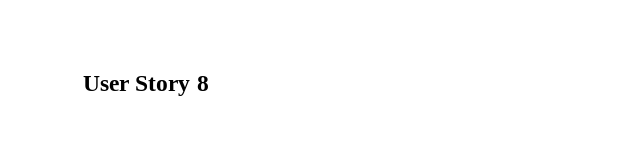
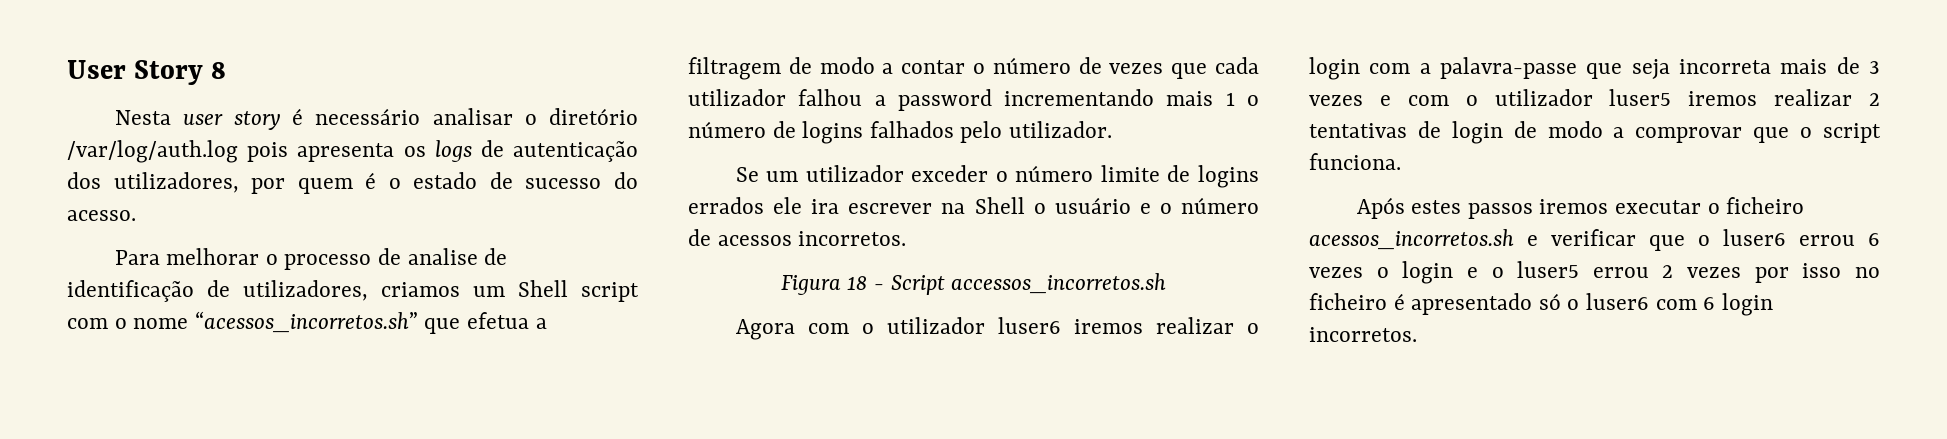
(209, 83) none -> [114,108,639,130] [67,140,638,163] [67,172,638,194] [67,210,136,221] [114,248,508,270] [67,280,639,302] [67,311,547,334] [688,57,1259,80] [688,89,1259,111] [688,121,1113,144] [735,165,1259,188] [688,197,1259,214] [688,229,907,246] [780,273,1167,295] [735,317,1259,340] [1309,57,1880,80] [1309,89,1880,106] [1309,121,1881,144] [1309,153,1401,170] [1356,197,1805,219] [1309,229,1880,251] [1309,261,1880,284] [1309,293,1773,316] [1309,327,1417,342] // Nesta user story é necessário analisar o diretório /var/log/auth.log pois apresenta os logs de autenticação dos utilizadores, por quem é o estado de sucesso do acesso. // Para melhorar o processo de analise de identificação de utilizadores, criamos um Shell script com o nome “acessos_incorretos.sh” que efetua a filtragem de modo a contar o número de vezes que cada utilizador falhou a password incrementando mais 1 o número de logins falhados pelo utilizador. // Se um utilizador exceder o número limite de logins errados ele ira escrever na Shell o usuário e o número de acessos incorretos. // Figura 18 - Script accessos_incorretos.sh // Agora com o utilizador luser6 iremos realizar o login com a palavra-passe que seja incorreta mais de 3 vezes e com o utilizador luser5 iremos realizar 2 tentativas de login de modo a comprovar que o script funciona. // Após estes passos iremos executar o ficheiro acessos_incorretos.sh e verificar que o luser6 errou 6 vezes o login e o luser5 errou 2 vezes por isso no ficheiro é apresentado só o luser6 com 6 login incorretos.

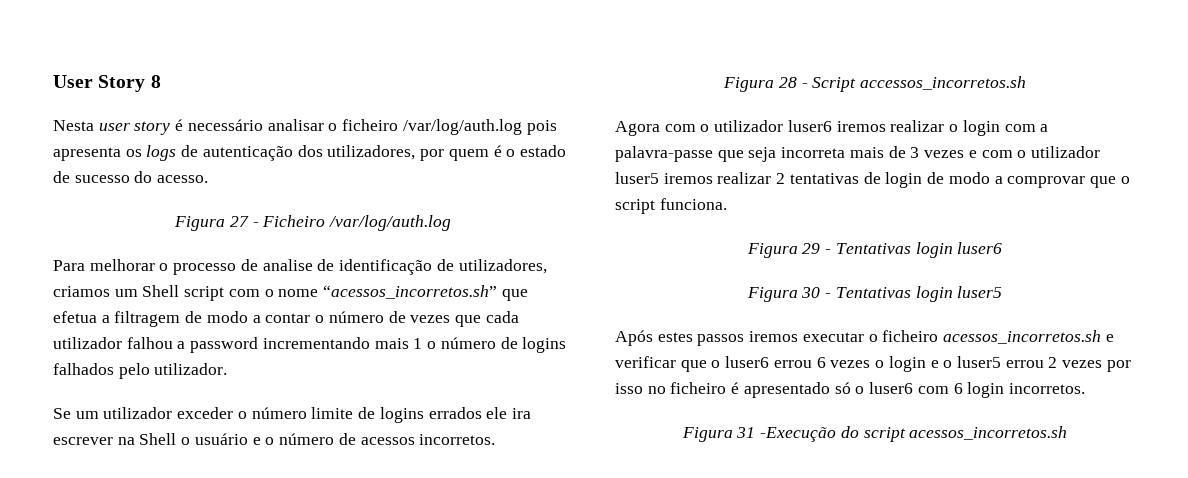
[549,108,639,125] diretório -> [342,119,399,131] ficheiro
(136, 215) none -> [174,215,451,231] // Figura 27 - Ficheiro /var/log/auth.log
[847,276,868,290] 18 -> [778,77,797,88] 28
(1401, 161) none -> [746,242,1003,258] [746,286,1003,302] // Figura 29 - Tentativas login luser6 // Figura 30 - Tentativas login luser5
(1417, 334) none -> [681,426,1068,442] // Figura 31 -Execução do script acessos_incorretos.sh

